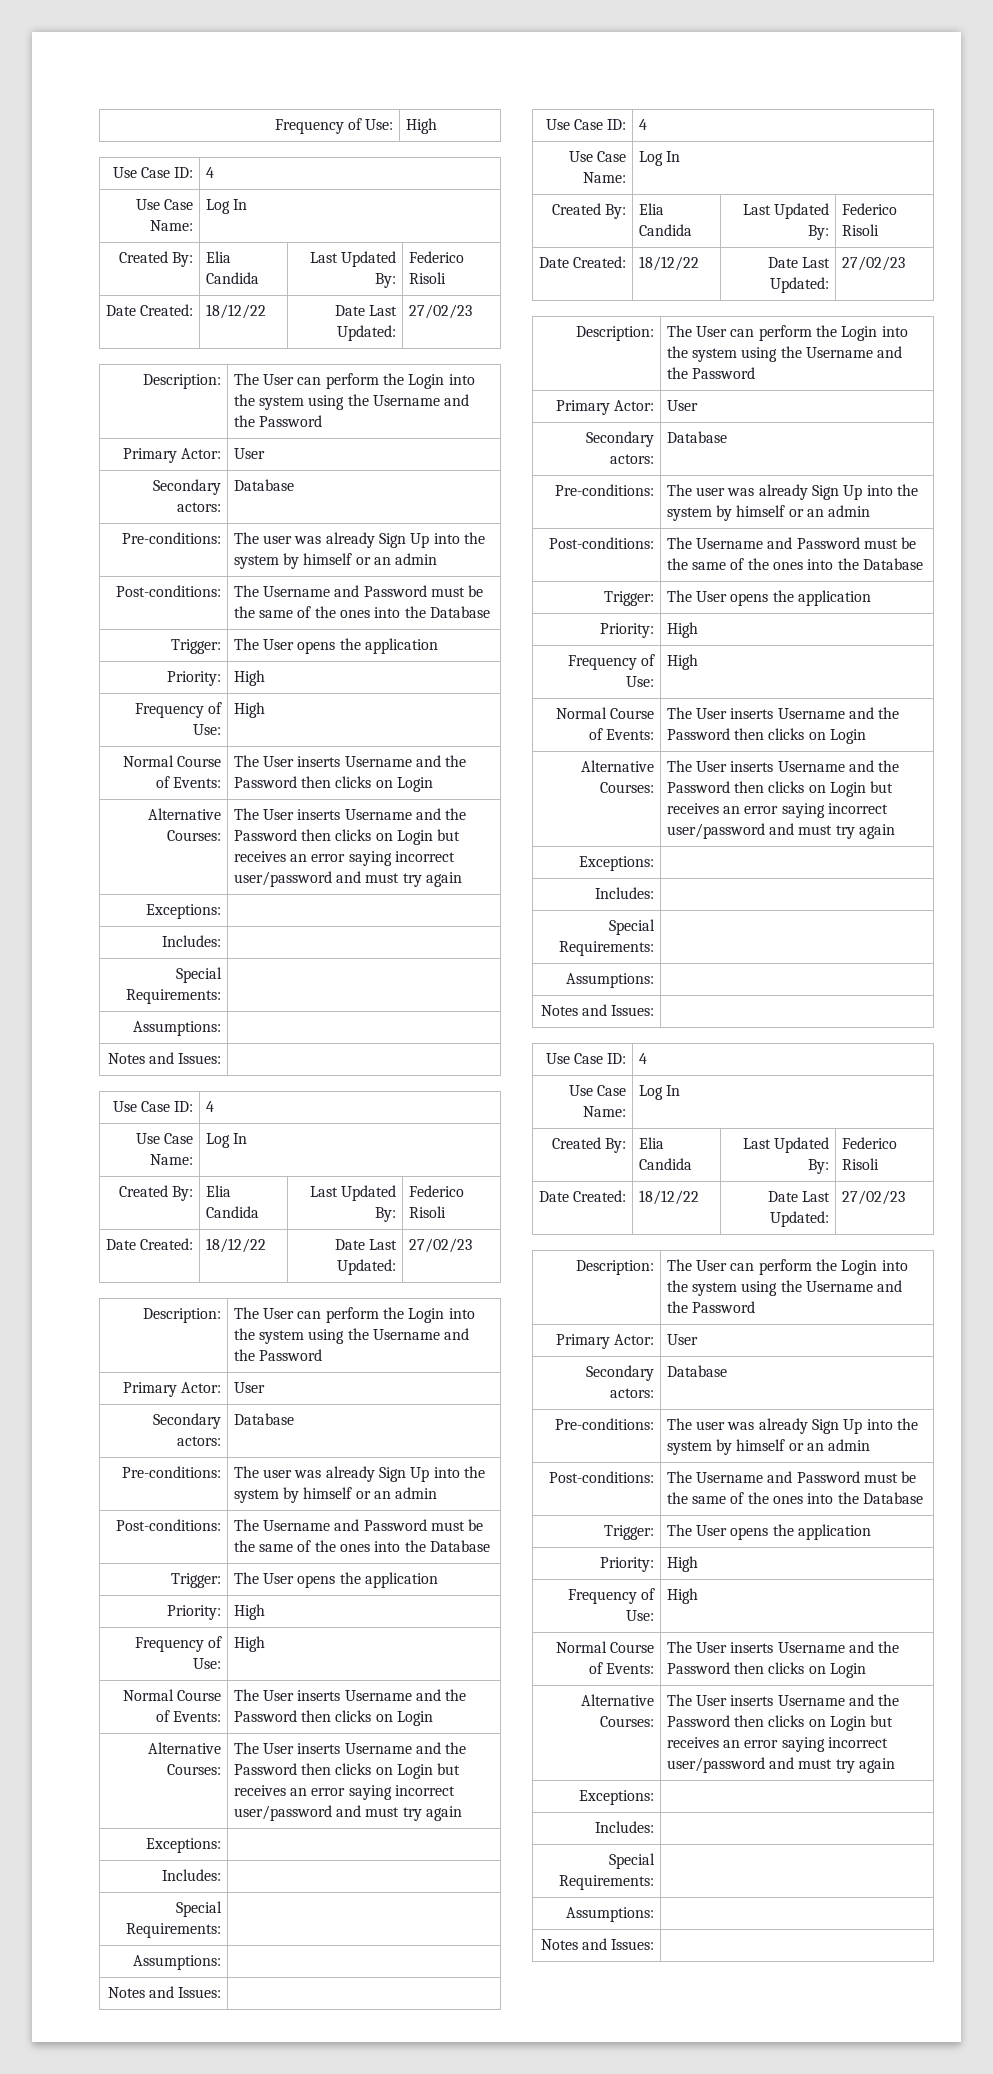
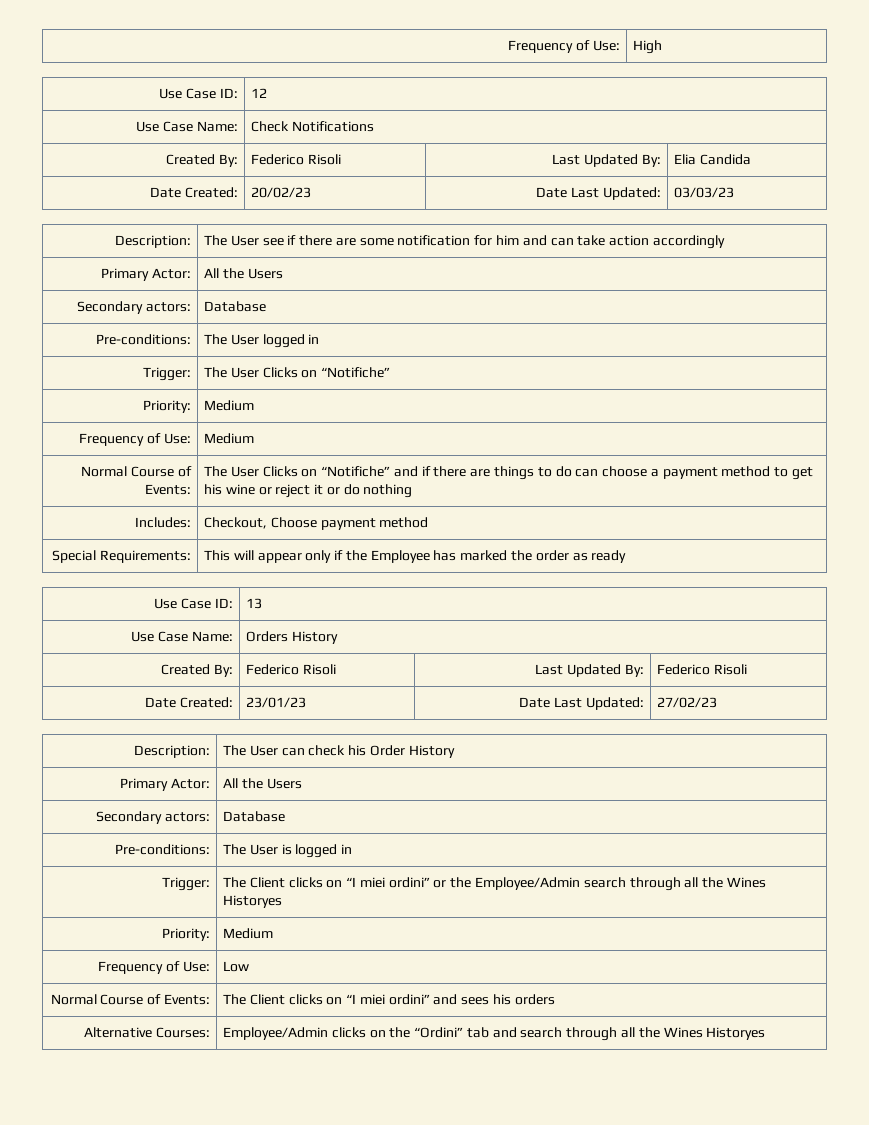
[205,167,214,178] [135,199,194,210] [150,220,194,231] [205,199,248,214] [118,251,194,267] [205,251,231,263] [205,272,259,284] [309,251,397,267] [375,273,397,288] [408,251,464,263] [408,272,446,284] [105,304,194,316] [205,304,266,319] [334,305,398,316] [337,325,397,341] [408,304,472,319] [143,374,222,389] [233,373,475,389] [233,394,470,410] [233,415,323,427] [122,448,222,463] [233,448,265,459] [153,479,222,495] [177,502,222,512] [233,479,294,491] [122,532,222,544] [233,532,485,548] [233,553,438,569] [116,585,222,597] [233,585,484,597] [233,606,490,618] [171,639,222,654] [233,638,438,654] [167,671,222,686] [233,670,265,686] [134,702,223,718] [193,724,222,735] [233,702,265,718] [122,755,222,767] [155,776,222,788] [233,755,467,767] [233,776,433,792] [148,808,222,820] [167,830,222,841] [233,808,467,820] [233,829,461,845] [233,851,455,866] [233,871,462,887] [146,904,222,919] [162,935,222,947] [176,967,223,983] [126,989,222,1004] [133,1021,222,1036] [107,1052,222,1064] [112,1101,194,1112] [205,1101,214,1112] [135,1133,194,1144] [150,1154,194,1165] [205,1133,248,1148] [118,1185,194,1201] [205,1185,231,1197] [205,1206,259,1218] [309,1185,397,1201] [375,1207,397,1222] [408,1185,464,1197] [408,1206,446,1218] [105,1238,194,1250] [205,1238,266,1253] [334,1239,398,1250] [337,1259,397,1275] [408,1238,472,1253] [143,1308,222,1323] [233,1307,475,1323] [233,1328,470,1344] [233,1349,323,1361] [122,1382,222,1397] [233,1382,265,1393] [153,1413,222,1429] [177,1436,222,1446] [233,1413,294,1425] [122,1466,222,1478] [233,1466,485,1482] [233,1487,438,1503] [116,1519,222,1531] [233,1519,484,1531] [233,1540,490,1552] [171,1573,222,1588] [233,1572,438,1588] [167,1605,222,1620] [233,1604,265,1620] [134,1636,223,1652] [193,1658,222,1669] [233,1636,265,1652] [122,1689,222,1701] [155,1710,222,1722] [233,1689,467,1701] [233,1710,433,1726] [148,1742,222,1754] [167,1764,222,1775] [233,1742,467,1754] [233,1763,461,1779] [233,1785,455,1800] [233,1805,462,1821] [146,1838,222,1853] [162,1869,222,1881] [176,1901,223,1917] [126,1923,222,1938] [133,1955,222,1970] [107,1986,222,1998] [545,119,627,130] [638,119,647,130] [568,151,627,162] [583,172,627,183] [638,151,681,166] [551,203,627,219] [638,203,664,215] [638,224,692,236] [742,203,830,219] [808,225,830,240] [841,203,897,215] [841,224,879,236] [538,256,627,268] [638,256,699,271] [767,257,831,268] [770,277,830,293] [841,256,905,271] [576,326,655,341] [666,325,908,341] [666,346,903,362] [666,367,756,379] [555,400,655,415] [666,400,698,411] [586,431,655,447] [610,454,655,464] [666,431,727,443] [555,484,655,496] [666,484,918,500] [666,505,871,521] [549,537,655,549] [666,537,917,549] [666,558,923,570] [604,591,655,606] [666,590,871,606] [600,623,655,638] [666,622,698,638] [567,654,656,670] [626,676,655,687] [666,654,698,670] [555,707,655,719] [588,728,655,740] [666,707,900,719] [666,728,866,744] [581,760,655,772] [600,782,655,793] [666,760,900,772] [666,781,894,797] [666,803,888,818] [666,823,895,839] [579,856,655,871] [595,887,655,899] [609,919,656,935] [559,941,655,956] [566,973,655,988] [540,1004,655,1016] [545,1053,627,1064] [638,1053,647,1064] [568,1085,627,1096] [583,1106,627,1117] [638,1085,681,1100] [551,1137,627,1153] [638,1137,664,1149] [638,1158,692,1170] [742,1137,830,1153] [808,1159,830,1174] [841,1137,897,1149] [841,1158,879,1170] [538,1190,627,1202] [638,1190,699,1205] [767,1191,831,1202] [770,1211,830,1227] [841,1190,905,1205] [576,1260,655,1275] [666,1259,908,1275] [666,1280,903,1296] [666,1301,756,1313] [555,1334,655,1349] [666,1334,698,1345] [586,1365,655,1381] [610,1388,655,1398] [666,1365,727,1377] [555,1418,655,1430] [666,1418,918,1434] [666,1439,871,1455] [549,1471,655,1483] [666,1471,917,1483] [666,1492,923,1504] [604,1525,655,1540] [666,1524,871,1540] [600,1557,655,1572] [666,1556,698,1572] [567,1588,656,1604] [626,1610,655,1621] [666,1588,698,1604] [555,1641,655,1653] [588,1662,655,1674] [666,1641,900,1653] [666,1662,866,1678] [581,1694,655,1706] [600,1716,655,1727] [666,1694,900,1706] [666,1715,894,1731] [666,1737,888,1752] [666,1757,895,1773] [579,1790,655,1805] [595,1821,655,1833] [609,1853,656,1869] [559,1875,655,1890] [566,1907,655,1922] [540,1938,655,1950] 4 // Use Case Name: | Log In // Created By: | Elia Candida | Last Updated By: | Federico Risoli // Date Created: | 18/12/22 | Date Last Updated: | 27/02/23 // Description: | The User can perform the Login into the system using the Username and the Password // Primary Actor: | User // Secondary actors: | Database // Pre-conditions: | The user was already Sign Up into the system by himself or an admin // Post-conditions: | The Username and Password must be the same of the ones into the Database // Trigger: | The User opens the application // Priority: | High // Frequency of Use: | High // Normal Course of Events: | The User inserts Username and the Password then clicks on Login // Alternative Courses: | The User inserts Username and the Password then clicks on Login but receives an error saying incorrect user/password and must try again // Exceptions: | // Includes: | // Special Requirements: | // Assumptions: | // Notes and Issues: | // Use Case ID: | 4 // Use Case Name: | Log In // Created By: | Elia Candida | Last Updated By: | Federico Risoli // Date Created: | 18/12/22 | Date Last Updated: | 27/02/23 // Description: | The User can perform the Login into the system using the Username and the Password // Primary Actor: | User // Secondary actors: | Database // Pre-conditions: | The user was already Sign Up into the system by himself or an admin // Post-conditions: | The Username and Password must be the same of the ones into the Database // Trigger: | The User opens the application // Priority: | High // Frequency of Use: | High // Normal Course of Events: | The User inserts Username and the Password then clicks on Login // Alternative Courses: | The User inserts Username and the Password then clicks on Login but receives an error saying incorrect user/password and must try again // Exceptions: | // Includes: | // Special Requirements: | // Assumptions: | // Notes and Issues: | // Use Case ID: | 4 // Use Case Name: | Log In // Created By: | Elia Candida | Last Updated By: | Federico Risoli // Date Created: | 18/12/22 | Date Last Updated: | 27/02/23 // Description: | The User can perform the Login into the system using the Username and the Password // Primary Actor: | User // Secondary actors: | Database // Pre-conditions: | The user was already Sign Up into the system by himself or an admin // Post-conditions: | The Username and Password must be the same of the ones into the Database // Trigger: | The User opens the application // Priority: | High // Frequency of Use: | High // Normal Course of Events: | The User inserts Username and the Password then clicks on Login // Alternative Courses: | The User inserts Username and the Password then clicks on Login but receives an error saying incorrect user/password and must try again // Exceptions: | // Includes: | // Special Requirements: | // Assumptions: | // Notes and Issues: | // Use Case ID: | 4 // Use Case Name: | Log In // Created By: | Elia Candida | Last Updated By: | Federico Risoli // Date Created: | 18/12/22 | Date Last Updated: | 27/02/23 // Description: | The User can perform the Login into the system using the Username and the Password // Primary Actor: | User // Secondary actors: | Database // Pre-conditions: | The user was already Sign Up into the system by himself or an admin // Post-conditions: | The Username and Password must be the same of the ones into the Database // Trigger: | The User opens the application // Priority: | High // Frequency of Use: | High // Normal Course of Events: | The User inserts Username and the Password then clicks on Login // Alternative Courses: | The User inserts Username and the Password then clicks on Login but receives an error saying incorrect user/password and must try again // Exceptions: | // Includes: | // Special Requirements: | // Assumptions: | // Notes and Issues: | -> [251,88,268,98] [136,121,238,132] [251,121,374,132] [166,154,238,167] [251,154,341,165] [552,154,661,167] [674,154,751,165] [150,187,238,198] [251,187,312,198] [536,187,661,200] [674,187,735,198] [114,235,191,248] [204,235,725,249] [101,268,191,281] [204,268,283,279] [77,301,191,314] [204,301,267,312] [95,334,191,345] [204,334,320,348] [142,367,191,381] [204,367,391,378] [142,400,191,413] [204,400,255,411] [79,433,191,446] [204,433,255,444] [81,466,192,477] [144,484,191,495] [204,466,814,480] [204,484,413,498] [134,517,191,528] [204,517,429,530] [52,550,191,563] [204,550,627,563] [154,598,233,609] [246,598,263,609] [131,631,233,642] [246,631,338,644] [161,664,233,677] [246,664,336,675] [535,664,644,677] [657,664,747,675] [145,697,233,708] [246,697,307,708] [519,697,644,710] [657,697,718,708] [133,745,210,758] [223,745,455,758] [120,778,210,791] [223,778,302,789] [96,811,210,824] [223,811,286,822] [114,844,210,855] [223,844,353,858] [161,877,210,891] [223,877,766,891] [223,895,283,908] [161,928,210,941] [223,928,274,939] [98,961,210,974] [223,961,250,972] [50,994,210,1005] [223,994,555,1005] [84,1027,210,1038] [223,1027,766,1041] 12 // Use Case Name: | Check Notifications // Created By: | Federico Risoli | Last Updated By: | Elia Candida // Date Created: | 20/02/23 | Date Last Updated: | 03/03/23 // Description: | The User see if there are some notification for him and can take action accordingly // Primary Actor: | All the Users // Secondary actors: | Database // Pre-conditions: | The User logged in // Trigger: | The User Clicks on “Notifiche” // Priority: | Medium // Frequency of Use: | Medium // Normal Course of Events: | The User Clicks on “Notifiche” and if there are things to do can choose a payment method to get his wine or reject it or do nothing // Includes: | Checkout, Choose payment method // Special Requirements: | This will appear only if the Employee has marked the order as ready // Use Case ID: | 13 // Use Case Name: | Orders History // Created By: | Federico Risoli | Last Updated By: | Federico Risoli // Date Created: | 23/01/23 | Date Last Updated: | 27/02/23 // Description: | The User can check his Order History // Primary Actor: | All the Users // Secondary actors: | Database // Pre-conditions: | The User is logged in // Trigger: | The Client clicks on “I miei ordini” or the Employee/Admin search through all the Wines Historyes // Priority: | Medium // Frequency of Use: | Low // Normal Course of Events: | The Client clicks on “I miei ordini” and sees his orders // Alternative Courses: | Employee/Admin clicks on the “Ordini” tab and search through all the Wines Historyes

